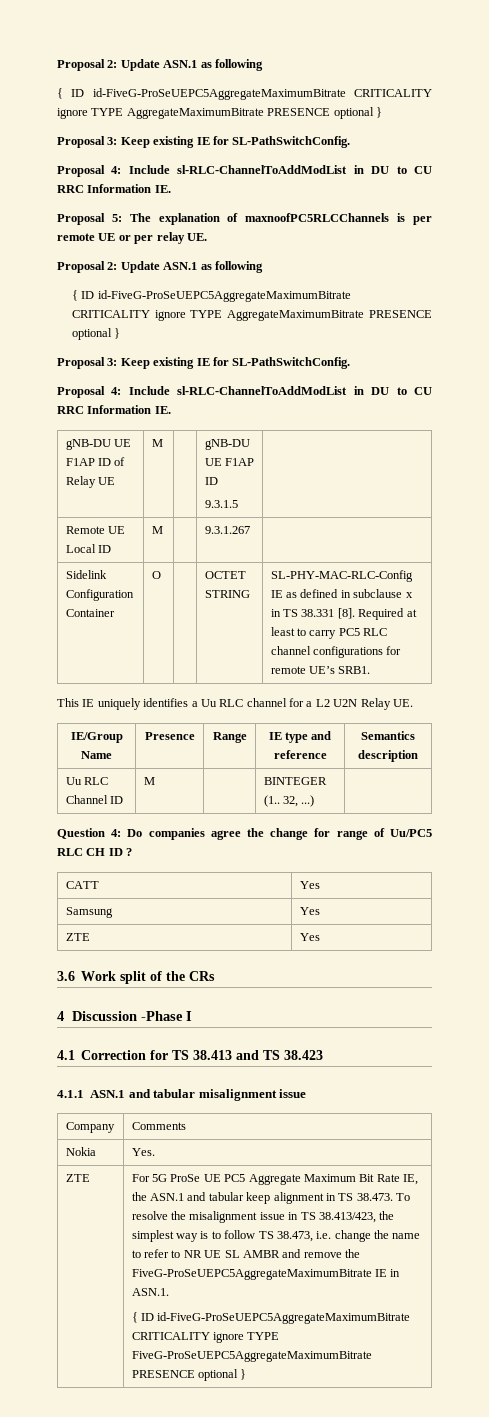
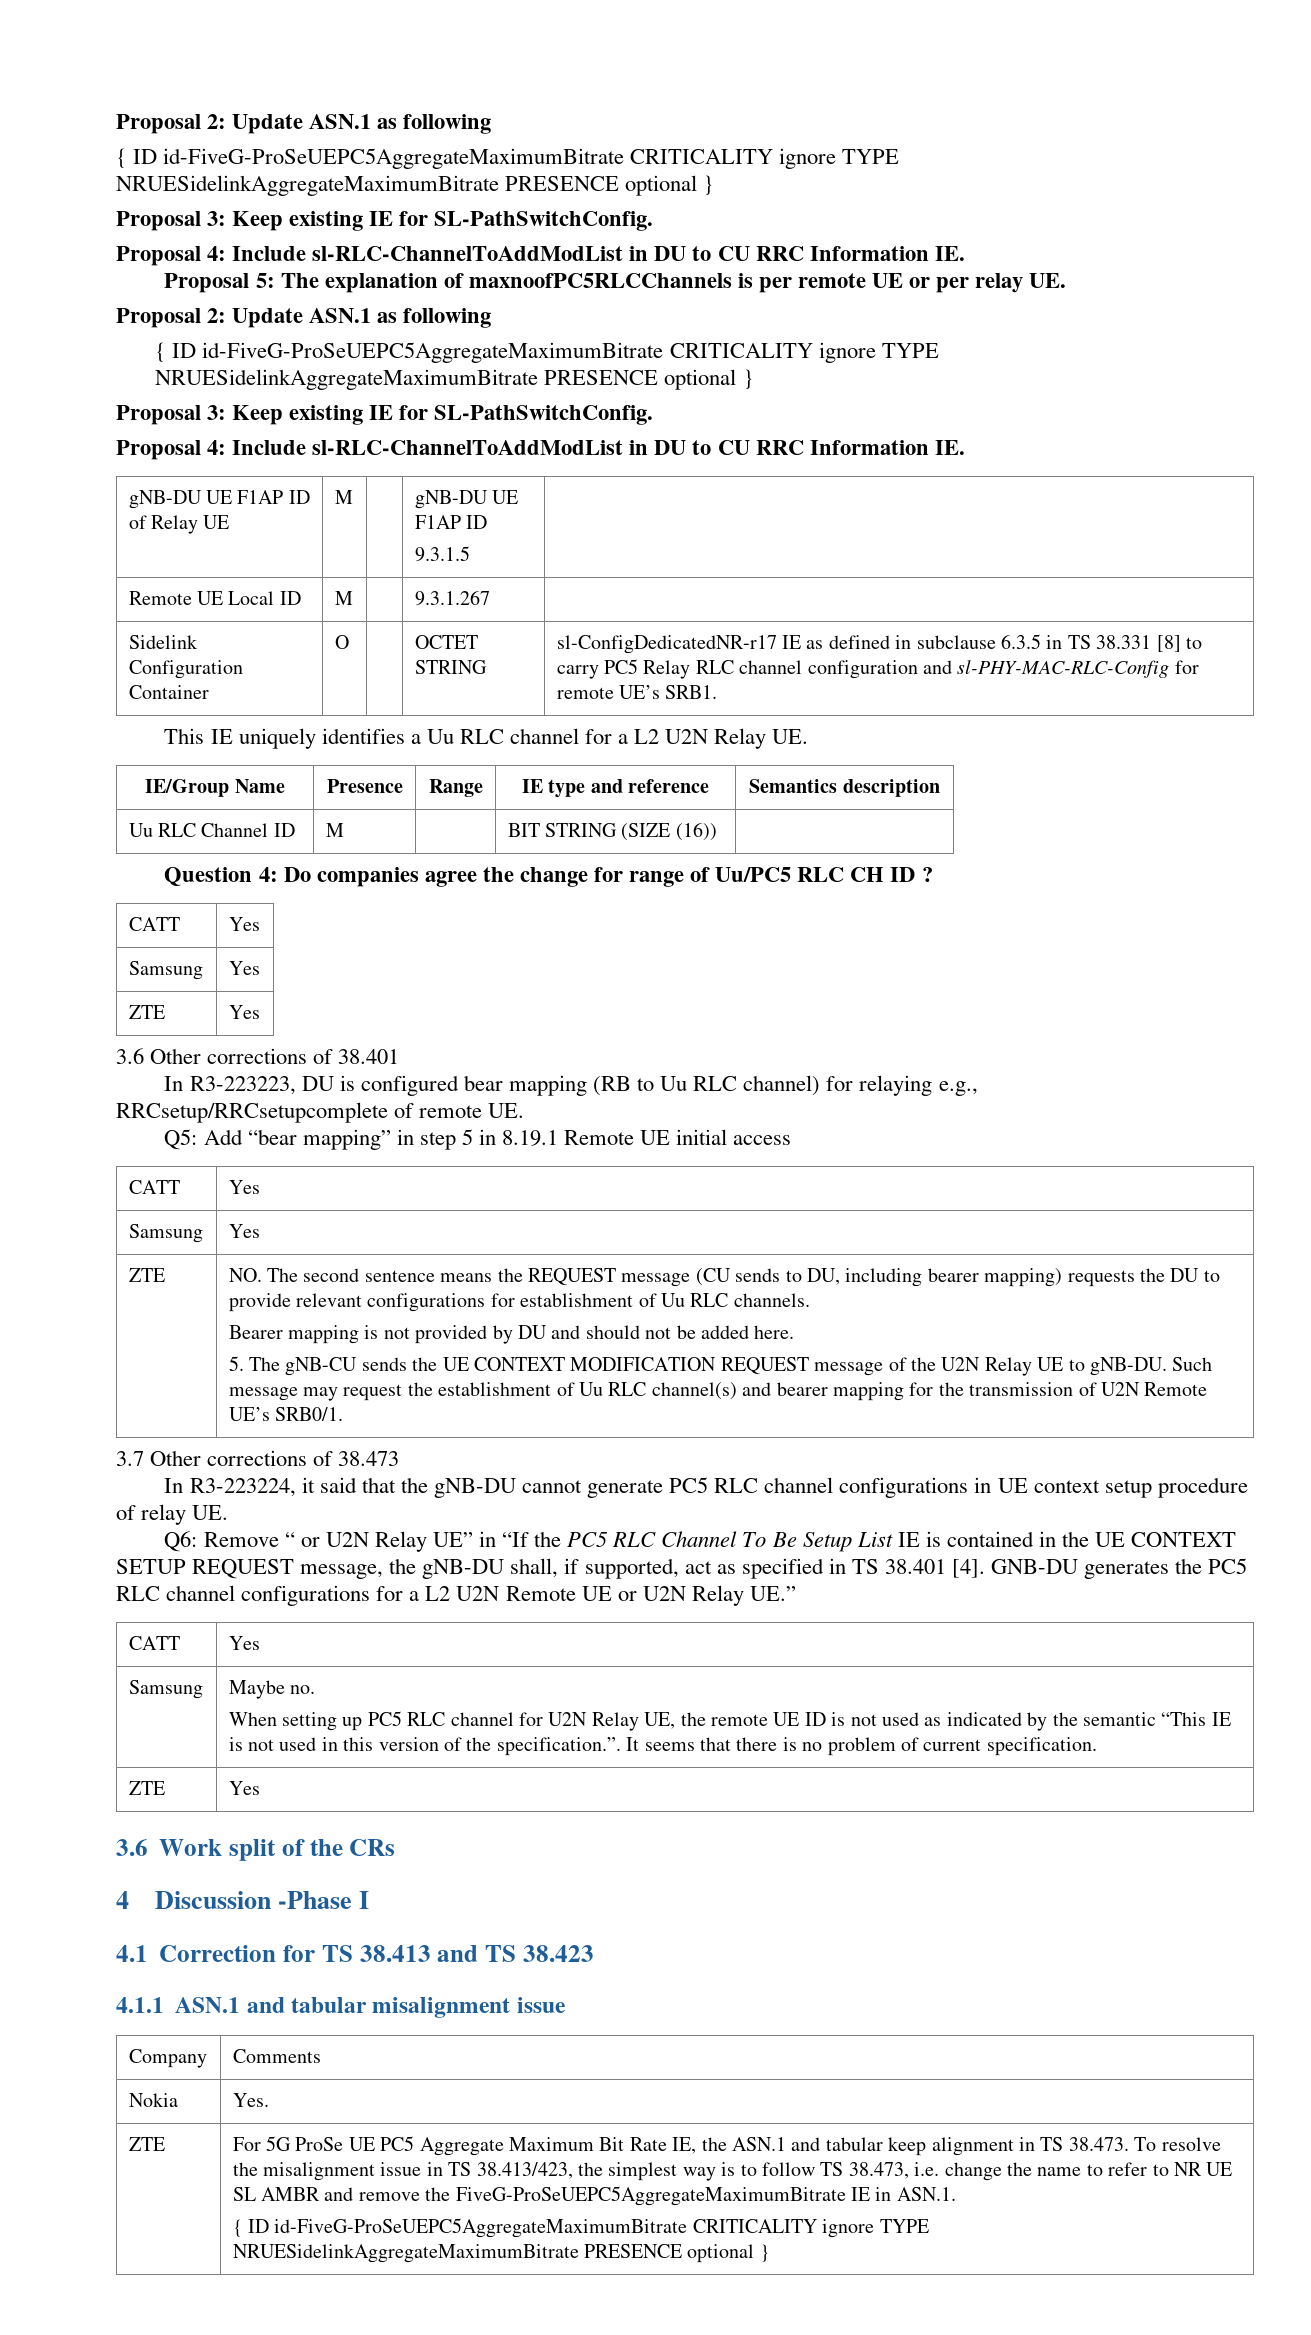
[126,108,264,119] AggregateMaximumBitrate -> [116,175,499,196] NRUESidelinkAggregateMaximumBitrate
[227,310,365,321] AggregateMaximumBitrate -> [155,369,539,390] NRUESidelinkAggregateMaximumBitrate
[270,570,413,582] SL-PHY-MAC-RLC-Config -> [556,635,777,654] sl-ConfigDedicatedNR-r17
[405,592,413,598] x -> [1000,634,1041,649] 6.3.5
[337,608,417,620] [270,627,295,636] [8]. Required at least -> [1156,635,1181,652] [8]
[363,628,388,636] [270,646,384,658] RLC channel configurations -> [643,660,1170,679] Relay RLC channel configuration and sl-PHY-MAC-RLC-Config
[263,777,327,785] [263,795,315,807] BINTEGER (1.. 32, ...) -> [507,822,717,841] BIT STRING (SIZE (16))
(320, 937) none -> [116,1048,400,1064] [164,1075,978,1096] [116,1102,525,1123] [164,1129,792,1150] [128,1180,180,1194] [228,1180,260,1194] [128,1224,203,1243] [228,1224,260,1238] [128,1268,165,1282] [228,1268,1220,1287] [228,1293,810,1312] [228,1325,795,1344] [228,1356,1213,1376] [228,1382,1208,1401] [228,1407,343,1421] [116,1450,400,1466] [164,1477,1248,1498] [116,1504,229,1525] [164,1531,1237,1552] [116,1558,1248,1579] [116,1585,796,1606] [128,1636,180,1650] [228,1636,260,1650] [128,1680,203,1699] [228,1680,315,1699] [228,1711,1231,1731] [228,1737,1097,1756] [128,1781,165,1795] [228,1781,260,1795] // 3.6 Other corrections of 38.401 // In R3-223223, DU is configured bear mapping (RB to Uu RLC channel) for relaying e.g., RRCsetup/RRCsetupcomplete of remote UE. // Q5: Add “bear mapping” in step 5 in 8.19.1 Remote UE initial access // CATT | Yes // Samsung | Yes // ZTE | NO. The second sentence means the REQUEST message (CU sends to DU, including bearer mapping) requests the DU to provide relevant configurations for establishment of Uu RLC channels. // Bearer mapping is not provided by DU and should not be added here. // 5. The gNB-CU sends the UE CONTEXT MODIFICATION REQUEST message of the U2N Relay UE to gNB-DU. Such message may request the establishment of Uu RLC channel(s) and bearer mapping for the transmission of U2N Remote UE’s SRB0/1. // 3.7 Other corrections of 38.473 // In R3-223224, it said that the gNB-DU cannot generate PC5 RLC channel configurations in UE context setup procedure of relay UE. // Q6: Remove “ or U2N Relay UE” in “If the PC5 RLC Channel To Be Setup List IE is contained in the UE CONTEXT SETUP REQUEST message, the gNB-DU shall, if supported, act as specified in TS 38.401 [4]. GNB-DU generates the PC5 RLC channel configurations for a L2 U2N Remote UE or U2N Relay UE.” // CATT | Yes // Samsung | Maybe no. // When setting up PC5 RLC channel for U2N Relay UE, the remote UE ID is not used as indicated by the semantic “This IE is not used in this version of the specification.”. It seems that there is no problem of current specification. // ZTE | Yes
[131,1351,372,1362] FiveG-ProSeUEPC5AggregateMaximumBitrate -> [232,2244,579,2263] NRUESidelinkAggregateMaximumBitrate

